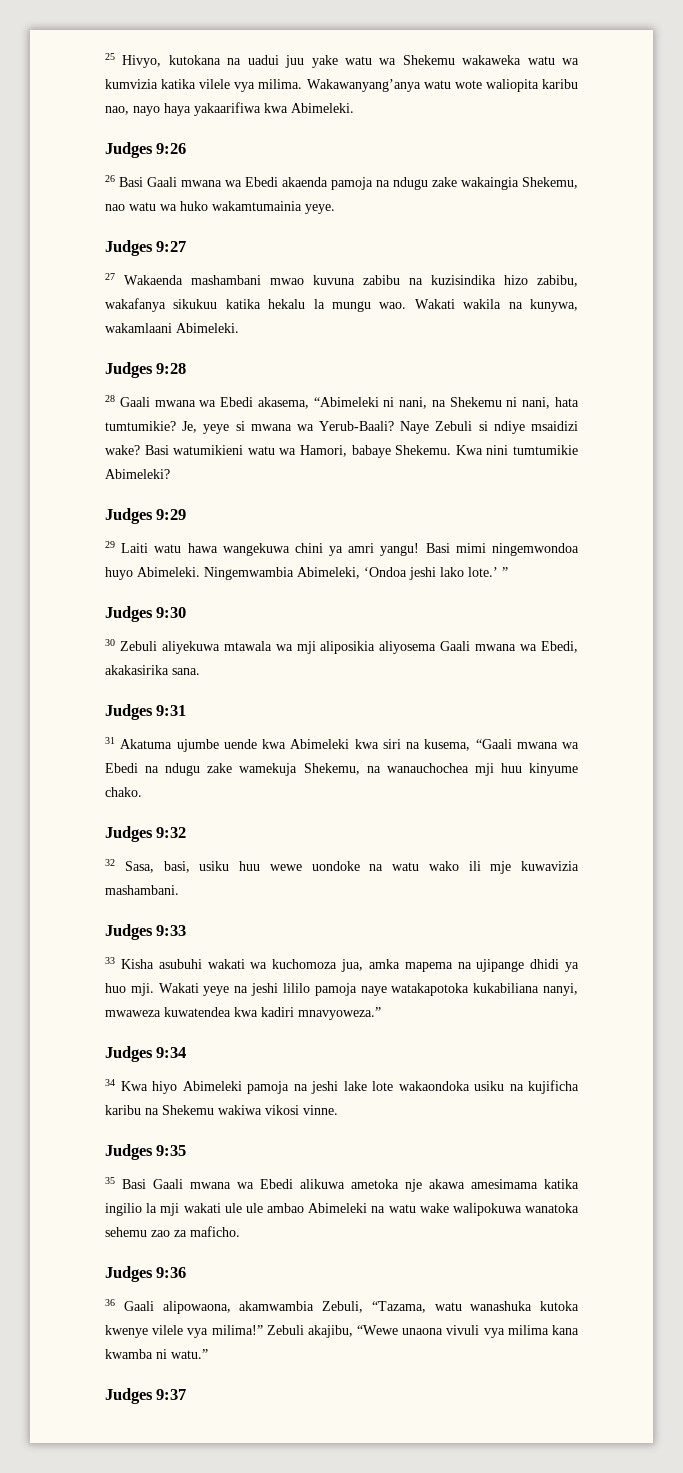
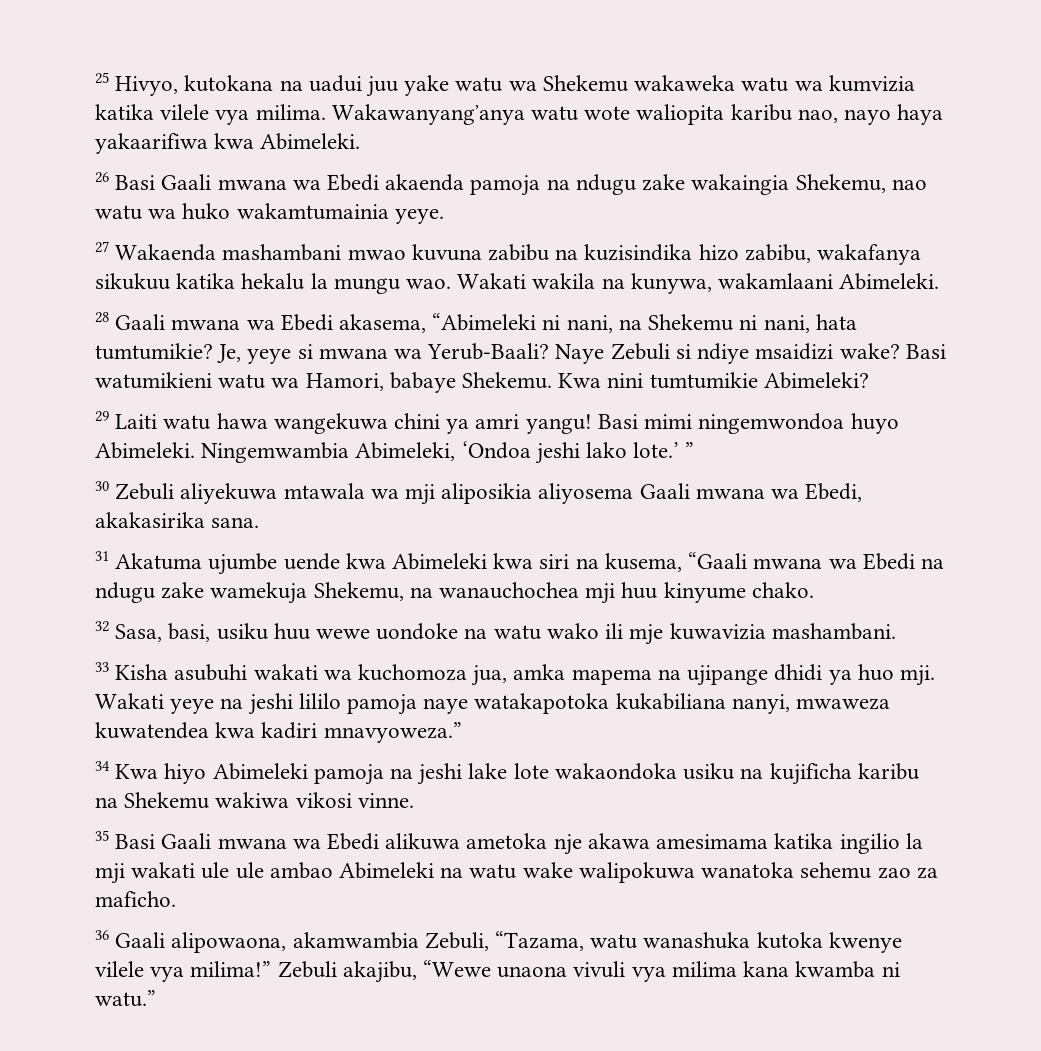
[105,142,187,158] // Judges 9:26 -> (361, 141) none
[105,240,187,256] // Judges 9:27 -> (444, 216) none
[105,362,187,378] // Judges 9:28 -> (940, 281) none
[105,508,187,524] // Judges 9:29 -> (869, 380) none
[105,606,187,622] // Judges 9:30 -> (695, 450) none
[105,704,187,720] // Judges 9:31 -> (260, 522) none
[105,826,187,842] // Judges 9:32 -> (814, 590) none
[105,924,187,940] // Judges 9:33 -> (896, 631) none
[105,1046,187,1062] // Judges 9:34 -> (462, 732) none
[105,1144,187,1160] // Judges 9:35 -> (414, 800) none
[105,1266,187,1282] // Judges 9:36 -> (176, 899) none
[105,1388,187,1404] // Judges 9:37 -> (156, 998) none

